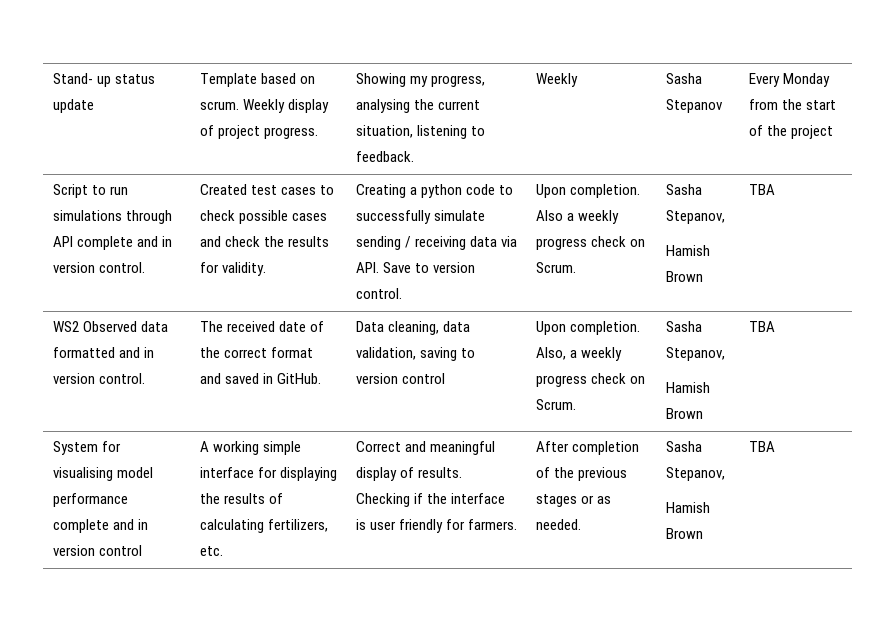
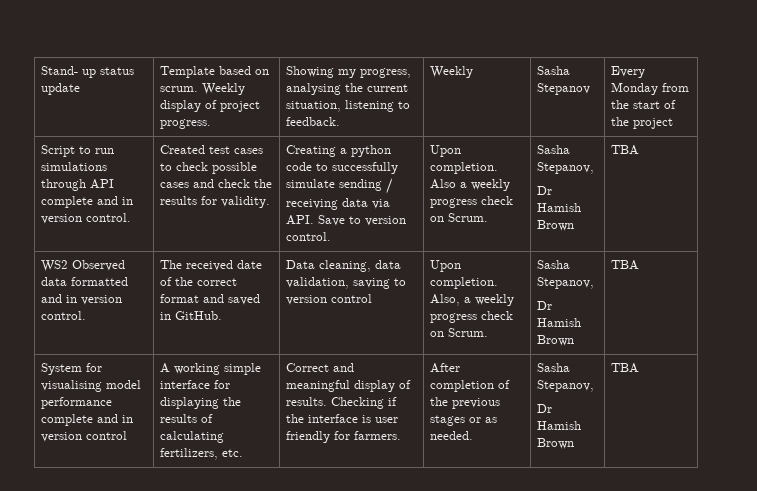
(725, 217) none -> [537,186,553,195] Dr
(725, 354) none -> [537,301,553,310] Dr
(725, 474) none -> [537,404,553,413] Dr

